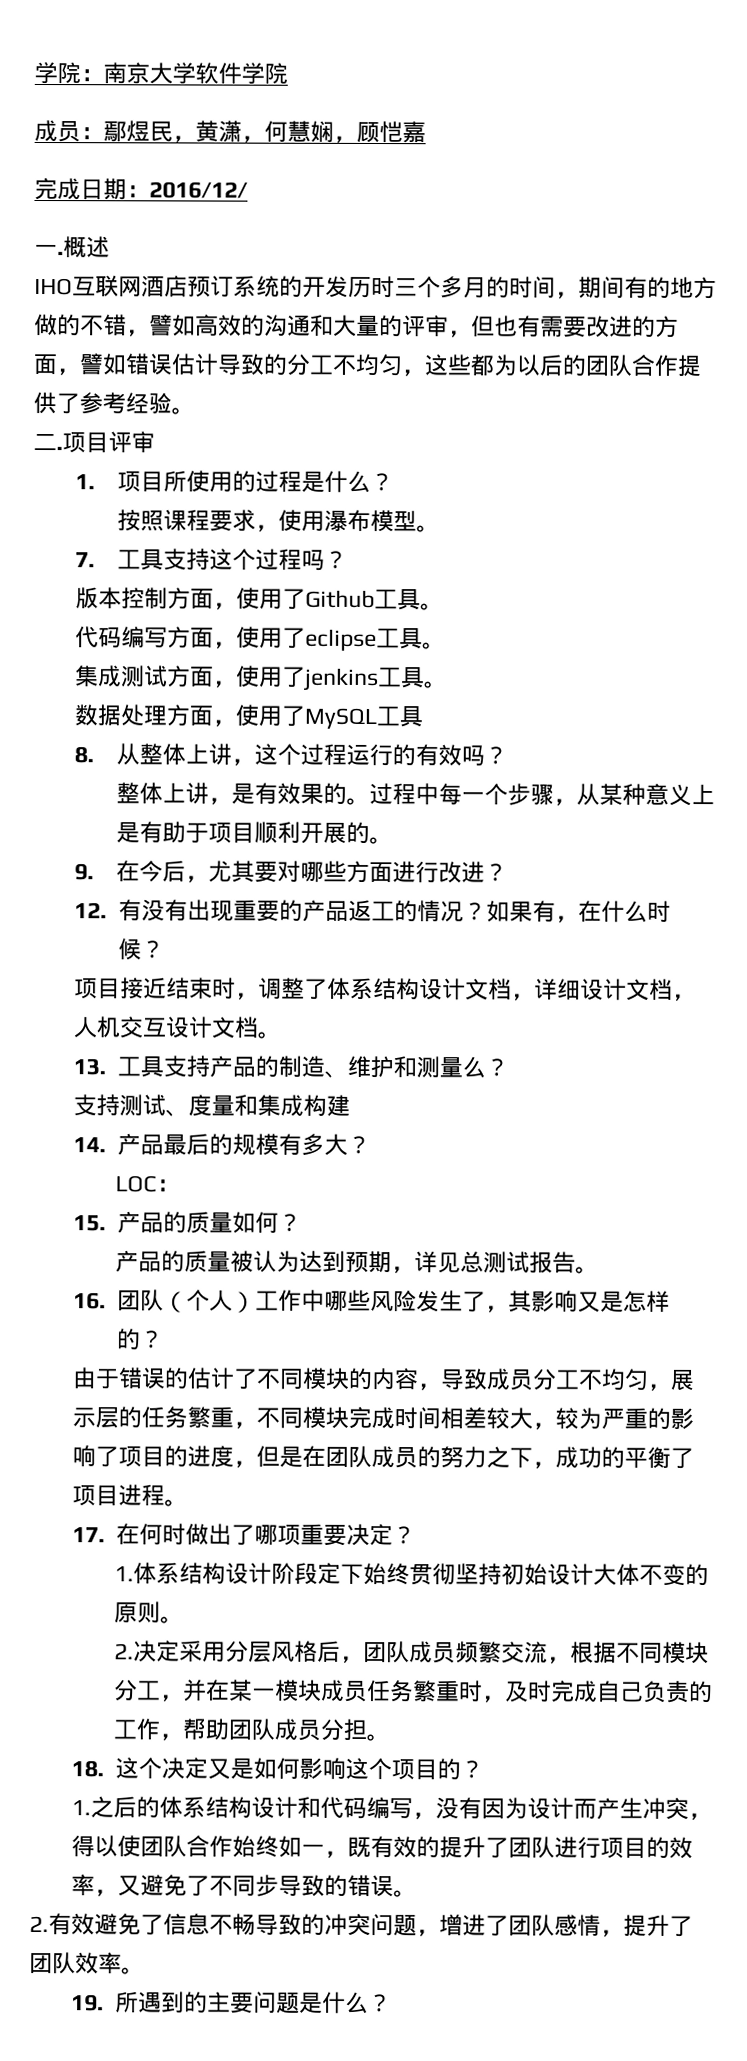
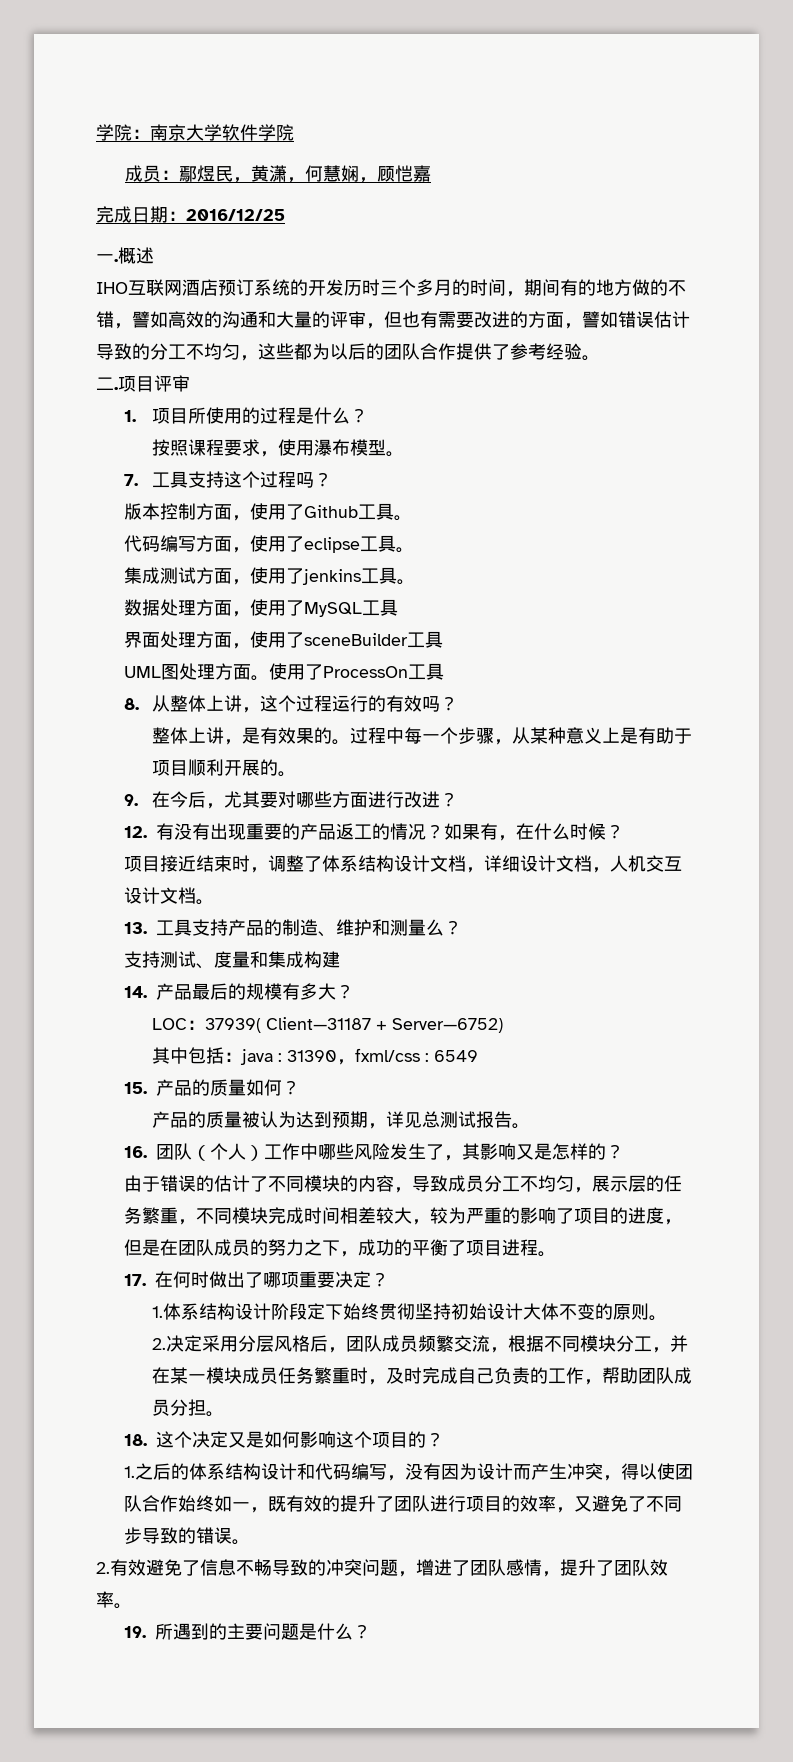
[149,181,248,199] 2016/12/ -> [186,209,285,221] 2016/12/25
(424, 717) none -> [124,631,444,649] [124,663,445,681] // 界面处理方面，使用了sceneBuilder工具 // UML图处理方面。使用了ProcessOn工具
(181, 1185) none -> [205,1017,504,1033] [152,1047,479,1065] 37939( Client—31187 + Server—6752) // 其中包括：java : 31390，fxml/css : 6549

